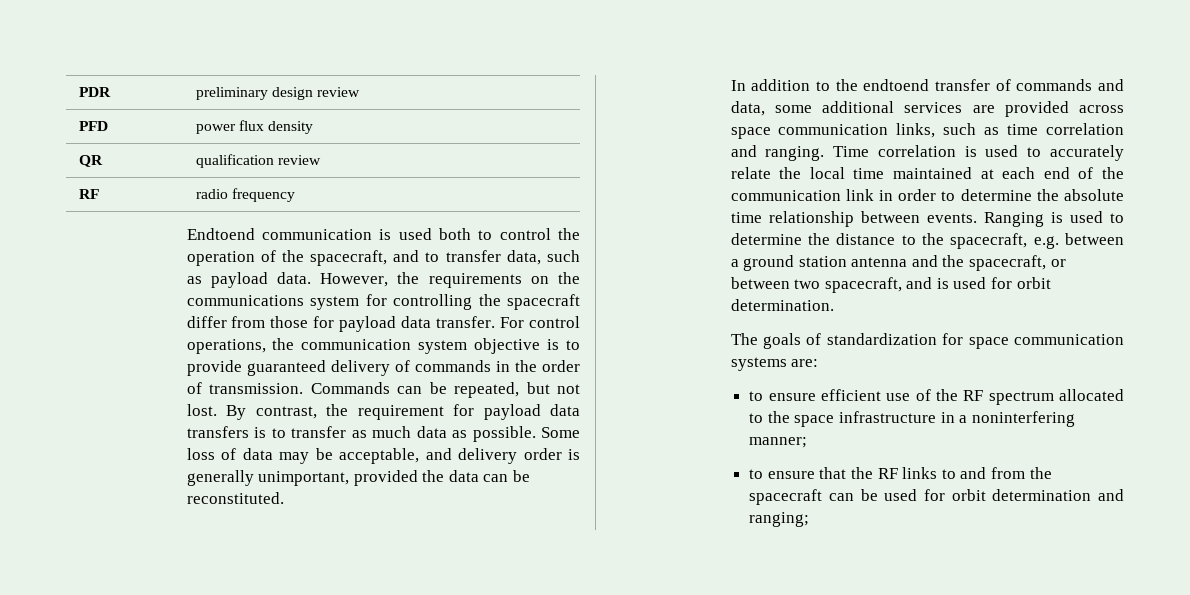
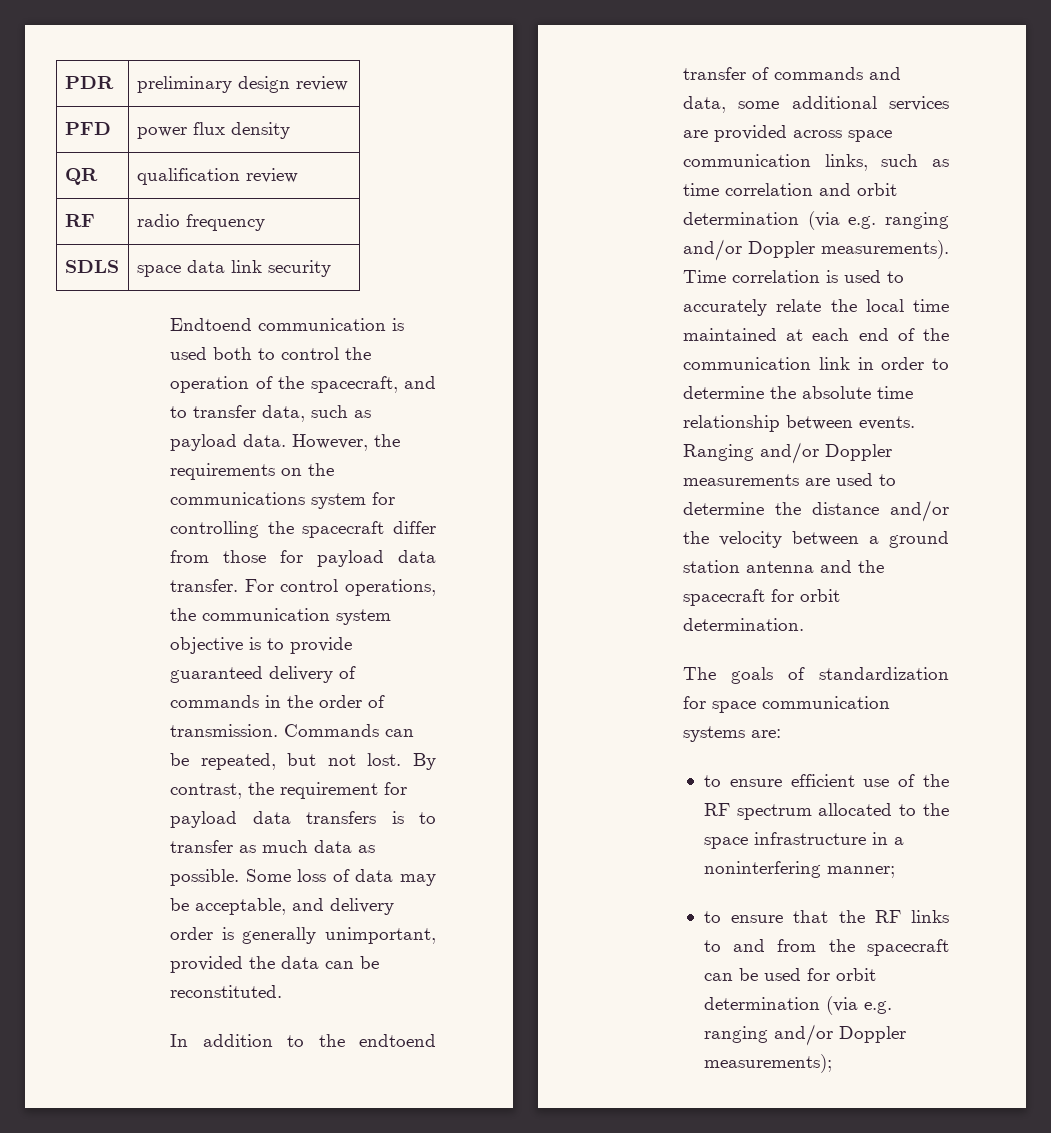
(295, 195) none -> [64,260,119,273] [136,260,331,277] // SDLS | space data link security
[765,146,825,161] ranging. -> [857,183,897,196] [683,211,949,230] [683,239,949,261] orbit determination (via e.g. ranging and/or Doppler measurements).
[1050,212,1063,223] is -> [760,442,892,464] [683,474,830,486] and/or Doppler measurements are
[901,233,1059,249] to the spacecraft, e.g. -> [890,500,949,522] [683,531,782,548] and/or the velocity
[969,255,1066,271] [730,277,987,293] spacecraft, or between two spacecraft, and is used -> [683,589,765,606] spacecraft
[1098,489,1125,501] [749,512,810,527] and ranging; -> [825,996,892,1015] [703,1024,906,1046] [703,1054,832,1073] (via e.g. ranging and/or Doppler measurements);

